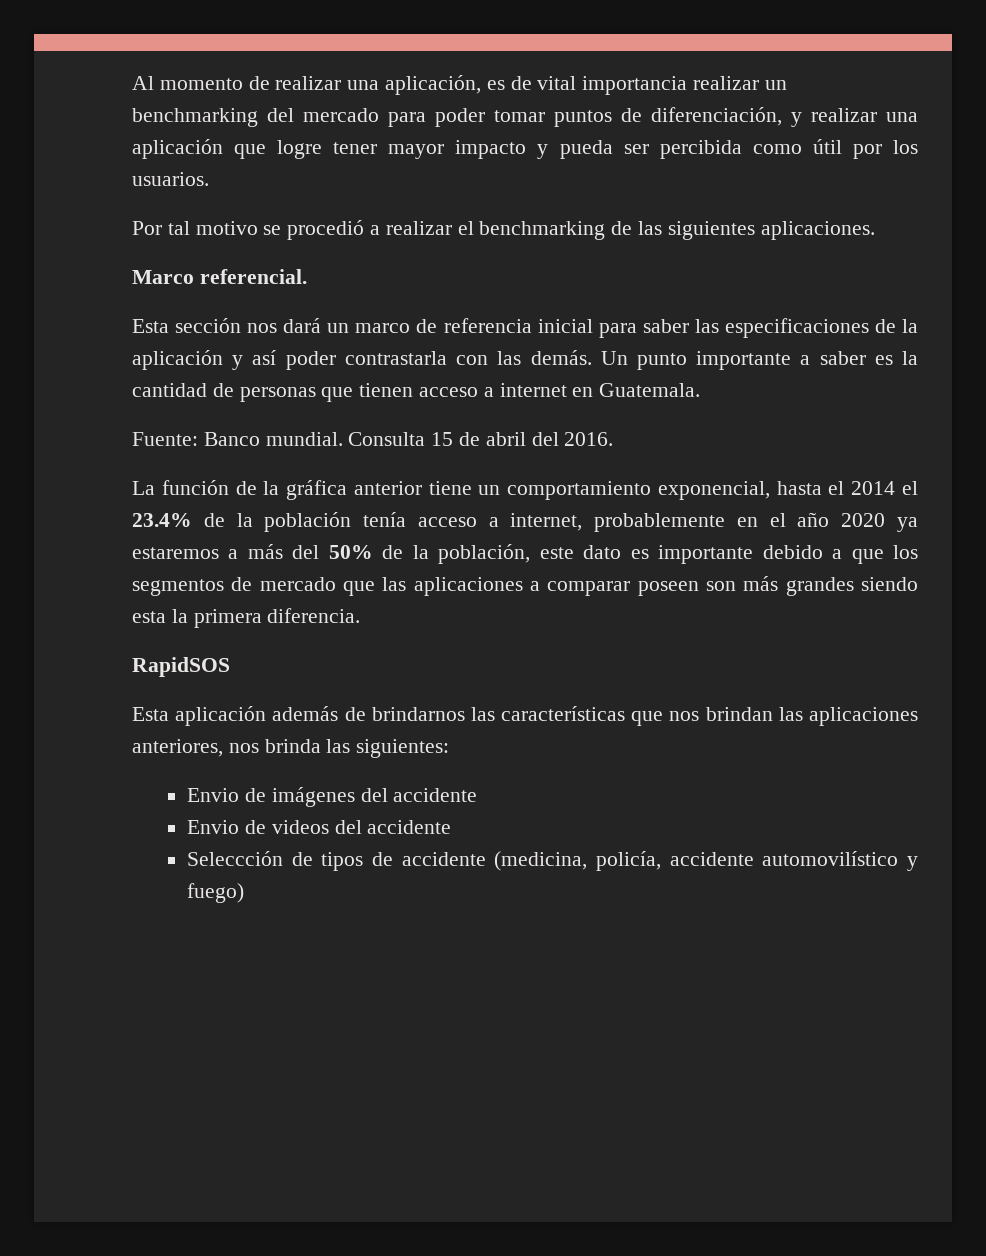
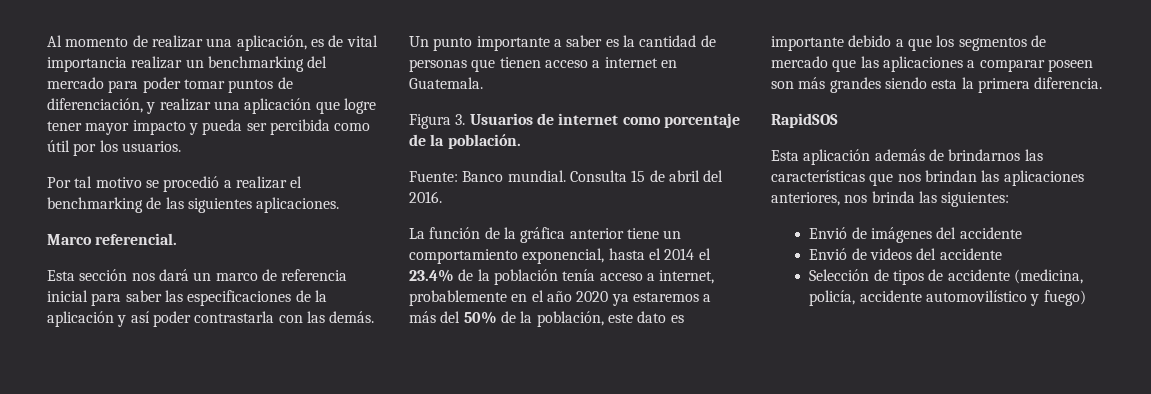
(701, 390) none -> [409,113,740,129] [409,134,521,149] // Figura 3. Usuarios de internet como porcentaje de la población.
[187,788,240,802] Envio -> [809,227,848,239] Envió
[187,820,240,834] Envio -> [809,248,848,260] Envió
[187,851,284,866] Seleccción -> [809,269,870,281] Selección

